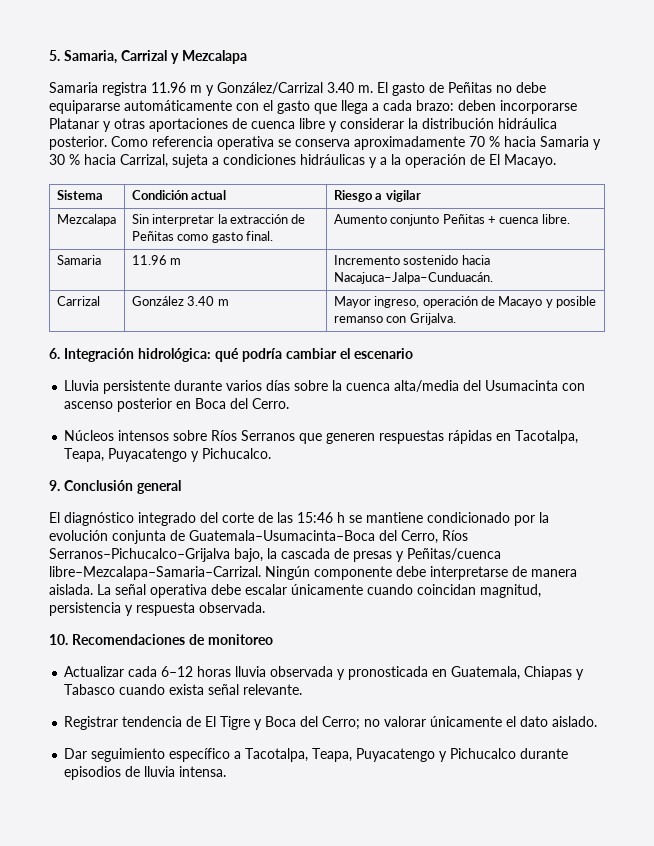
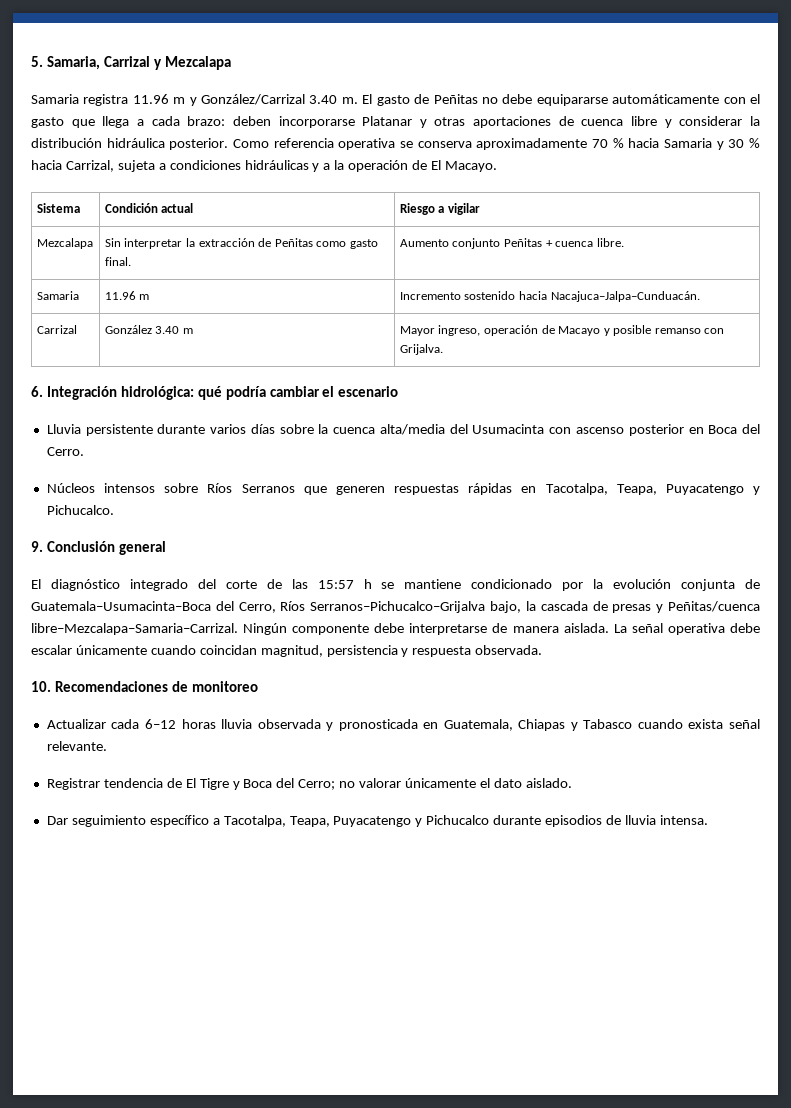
[297,512,333,523] 15:46 -> [317,580,354,589] 15:57

